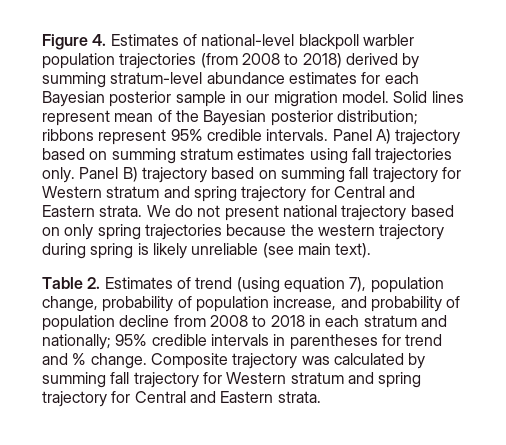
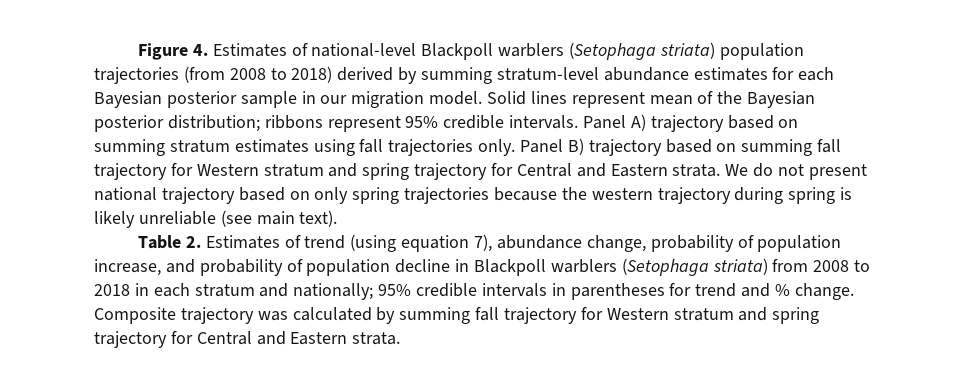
[298,34,414,50] blackpoll warbler -> [421,42,715,60] Blackpoll warblers (Setophaga striata)
[370,277,444,293] population -> [496,235,582,249] abundance
(170, 321) none -> [455,258,768,276] in Blackpoll warblers (Setophaga striata)

